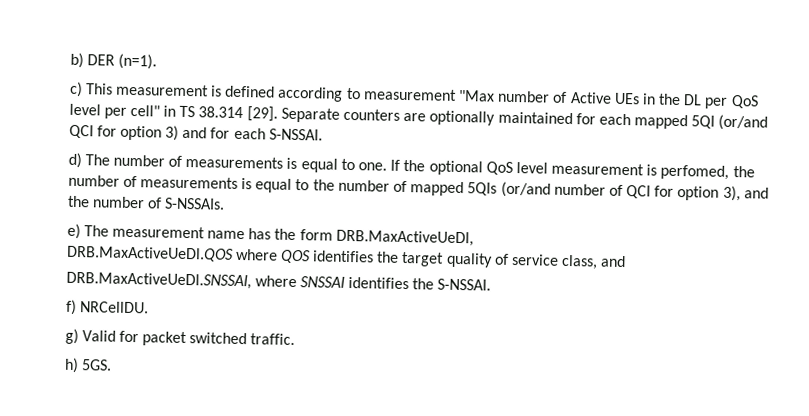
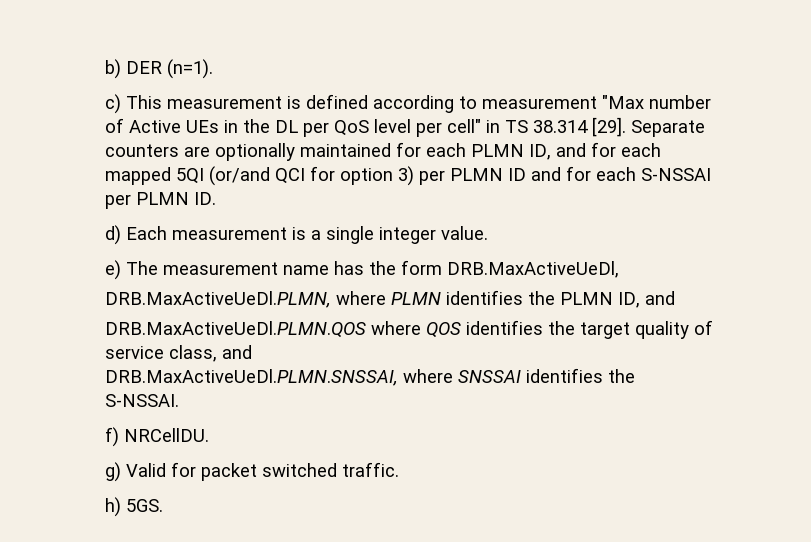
(631, 119) none -> [470,142,661,160] PLMN ID, and for each
[182,126,323,141] [67,152,755,180] [67,174,769,202] [66,195,226,210] and for each S-NSSAI. // d) The number of measurements is equal to one. If the optional QoS level measurement is perfomed, the number of measurements is equal to the number of mapped 5QIs (or/and number of QCI for option 3), and the number of S-NSSAIs. -> [418,166,711,185] [104,192,216,209] [104,225,488,245] per PLMN ID and for each S-NSSAI per PLMN ID. // d) Each measurement is a single integer value.
[66,245,234,262] DRB.MaxActiveUeDl.QOS -> [104,290,675,308] [104,321,366,338] DRB.MaxActiveUeDl.PLMN, where PLMN identifies the PLMN ID, and // DRB.MaxActiveUeDl.PLMN.QOS
[65,271,252,290] DRB.MaxActiveUeDl.SNSSAI, -> [104,369,398,386] DRB.MaxActiveUeDl.PLMN.SNSSAI,

